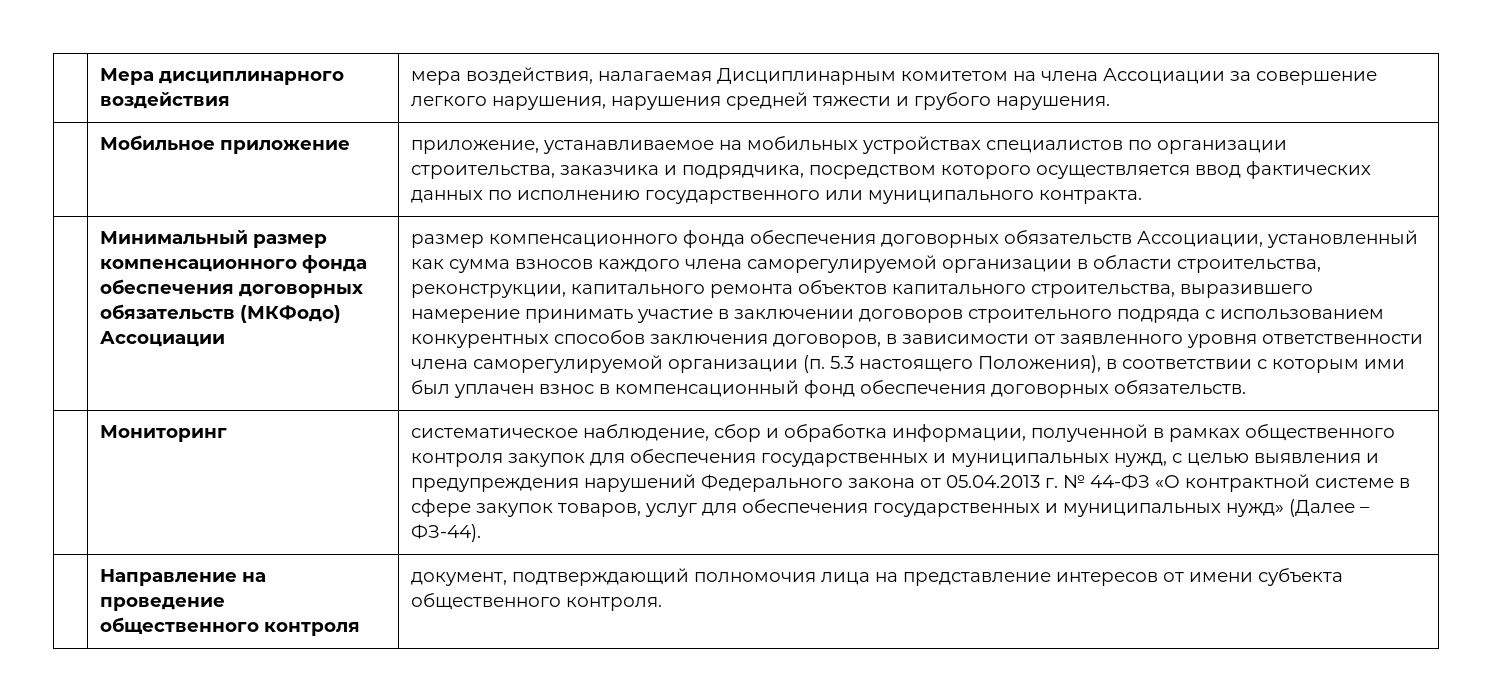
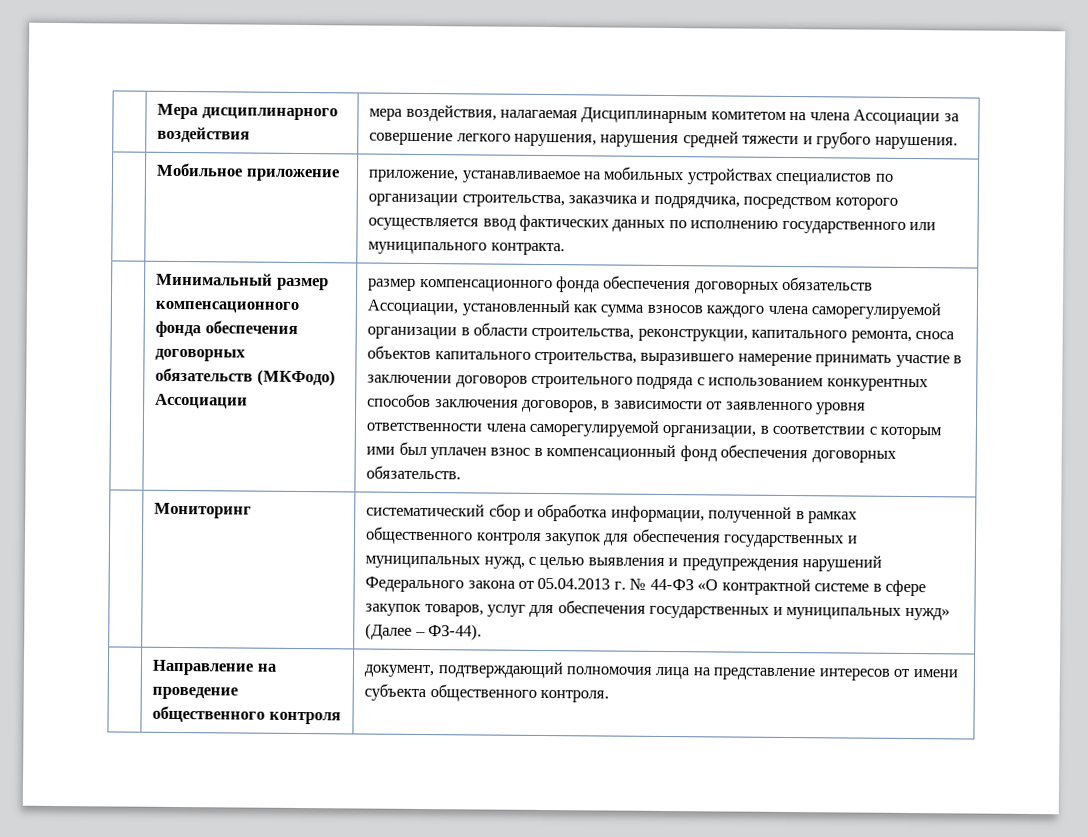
[709,284,793,298] ремонта -> [850,330,956,344] ремонта, сноса
[667,355,1101,373] организации (п. 5.3 настоящего Положения), -> [662,424,757,438] организации,
[410,424,709,441] систематическое наблюдение, -> [366,503,486,517] систематический

